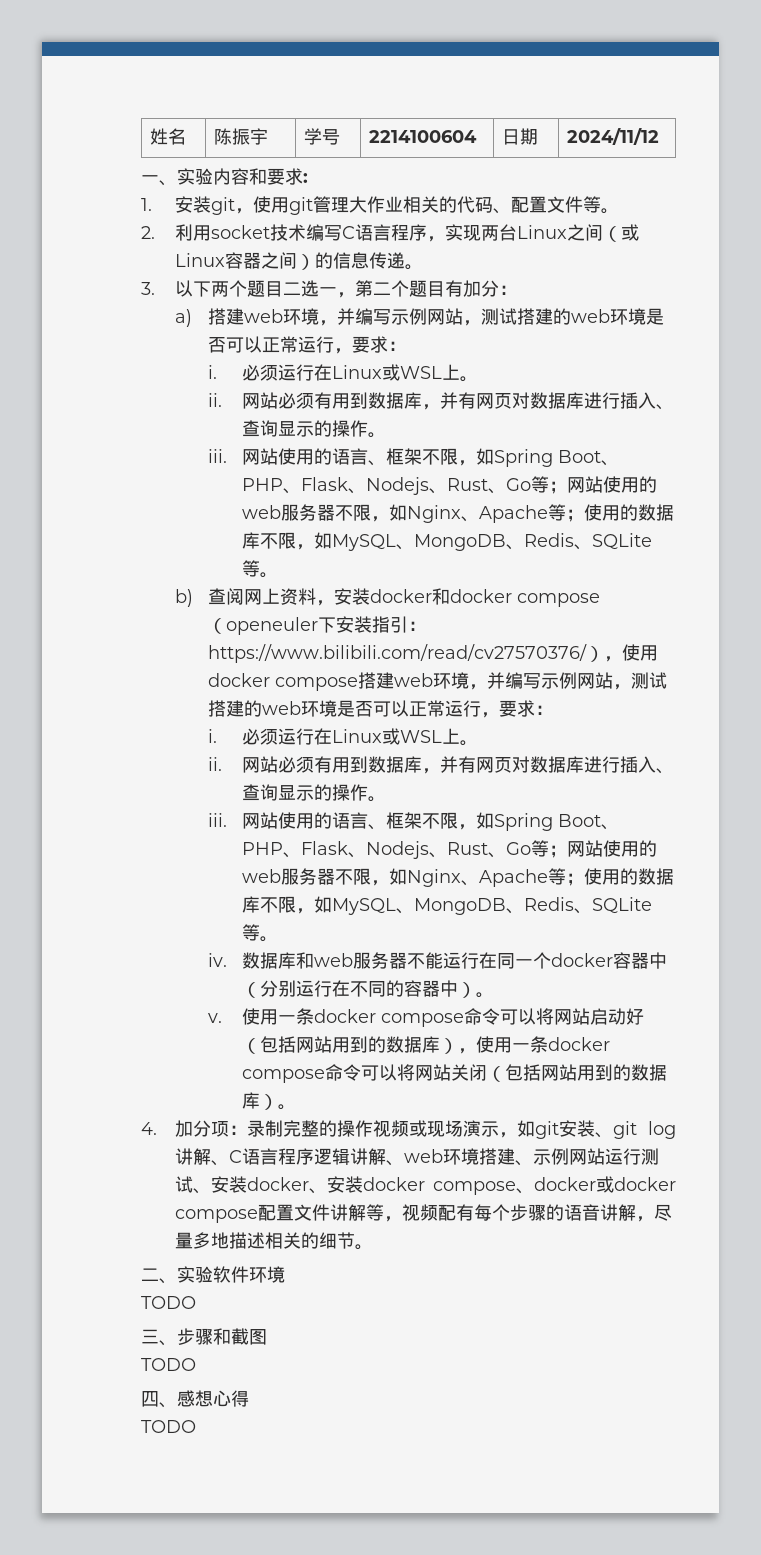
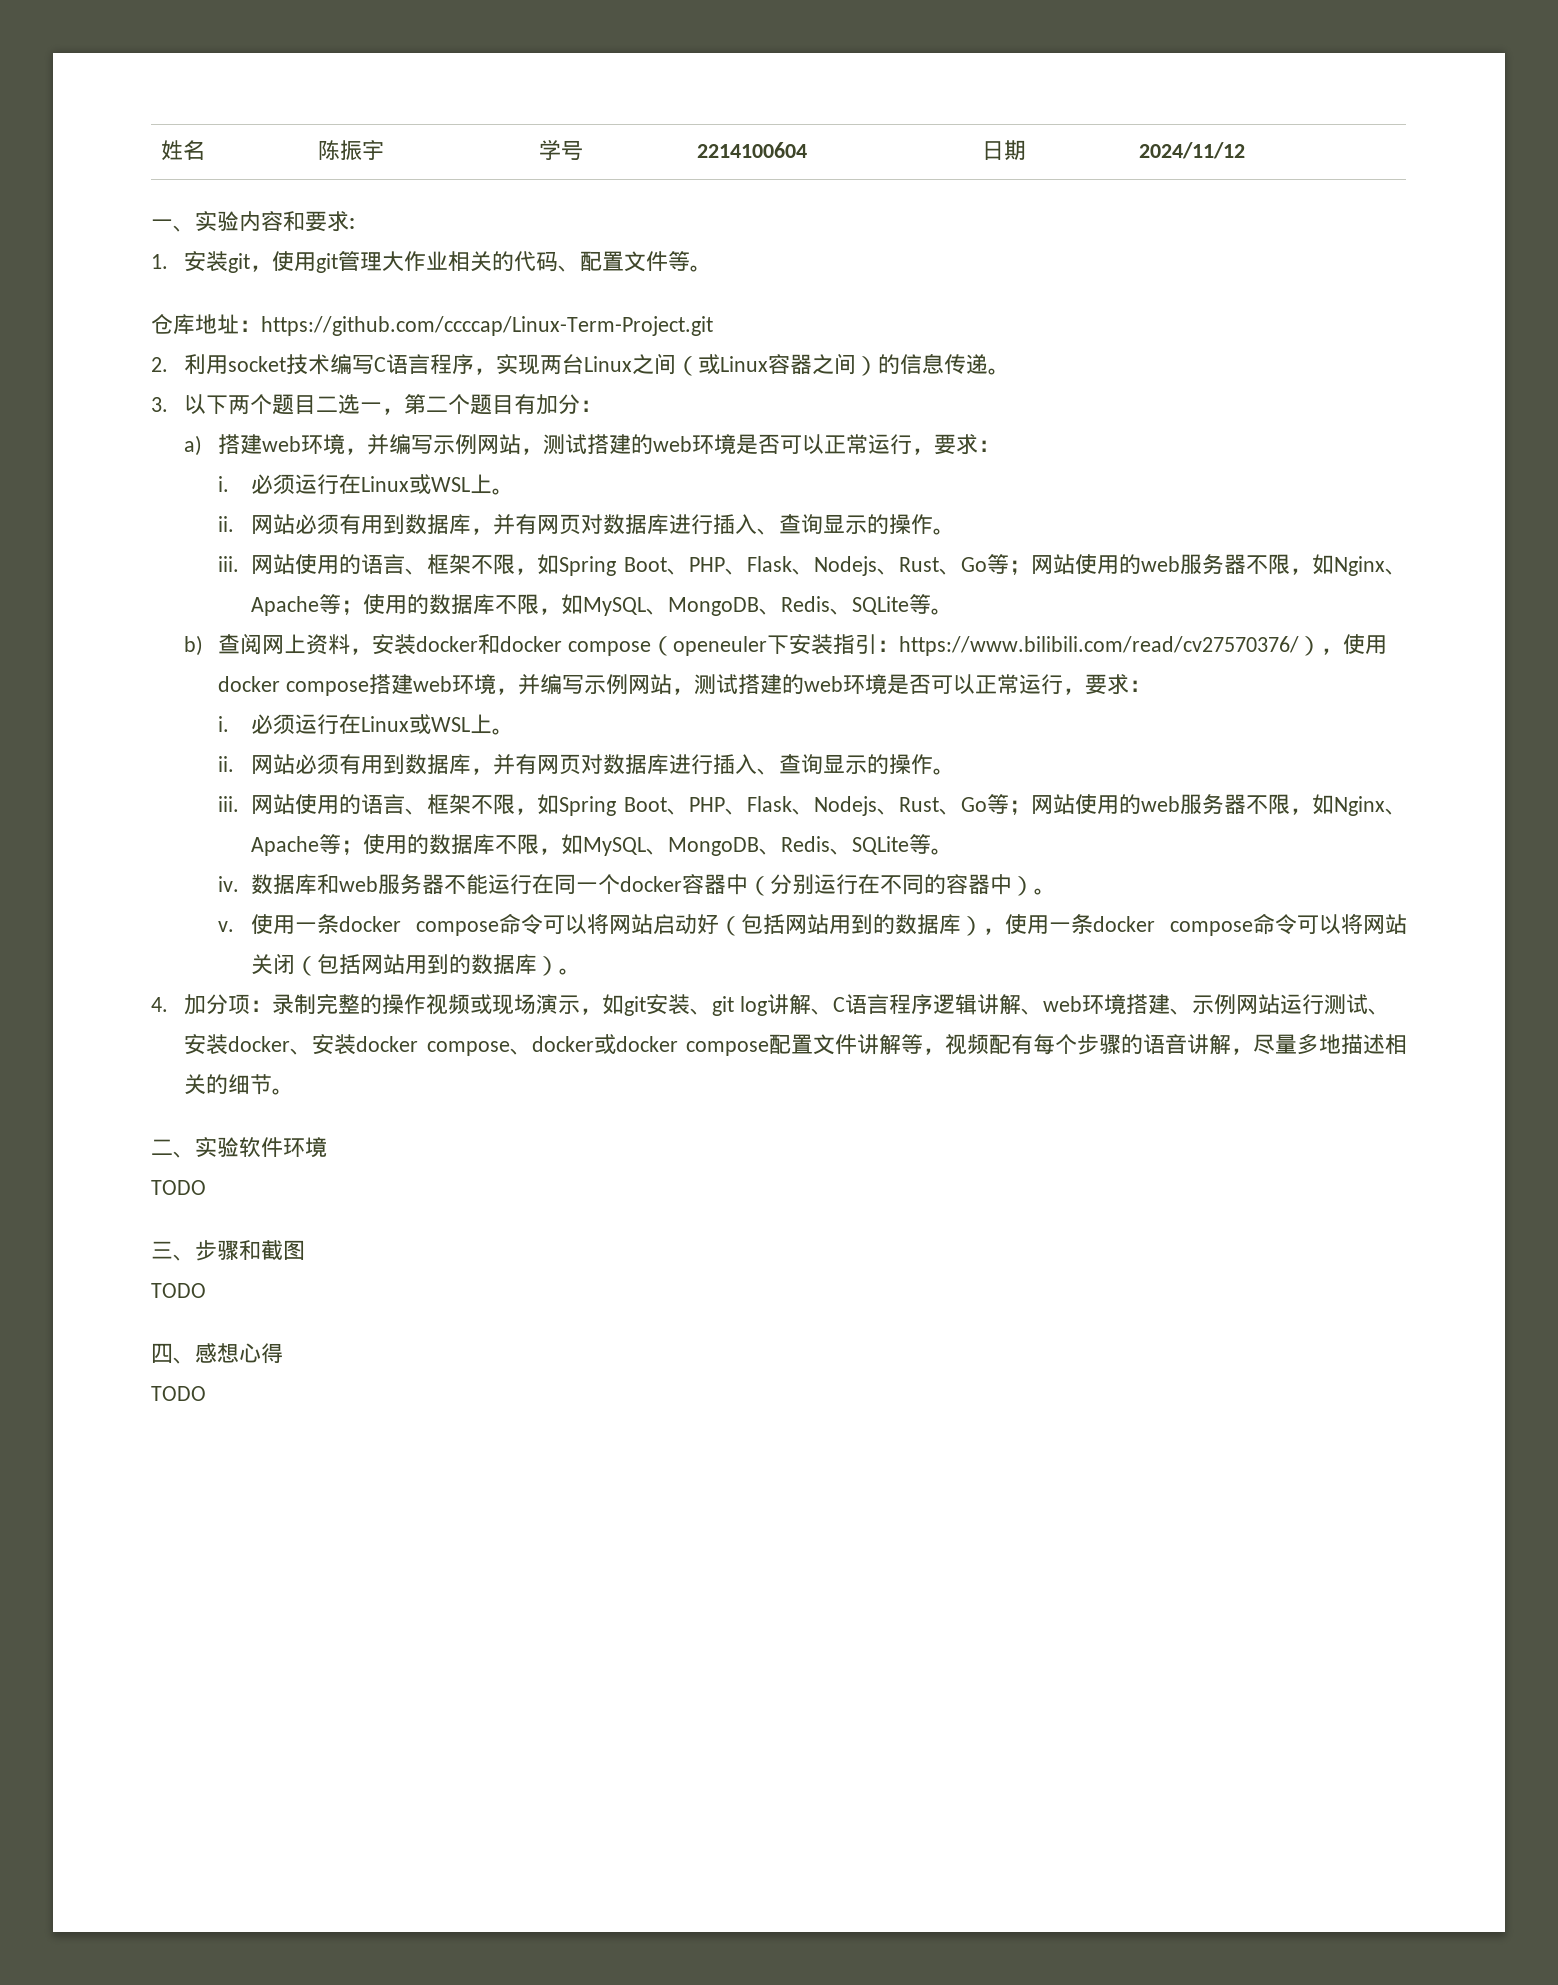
(619, 211) none -> [151,314,713,336] // 仓库地址：https://github.com/ccccap/Linux-Term-Project.git

